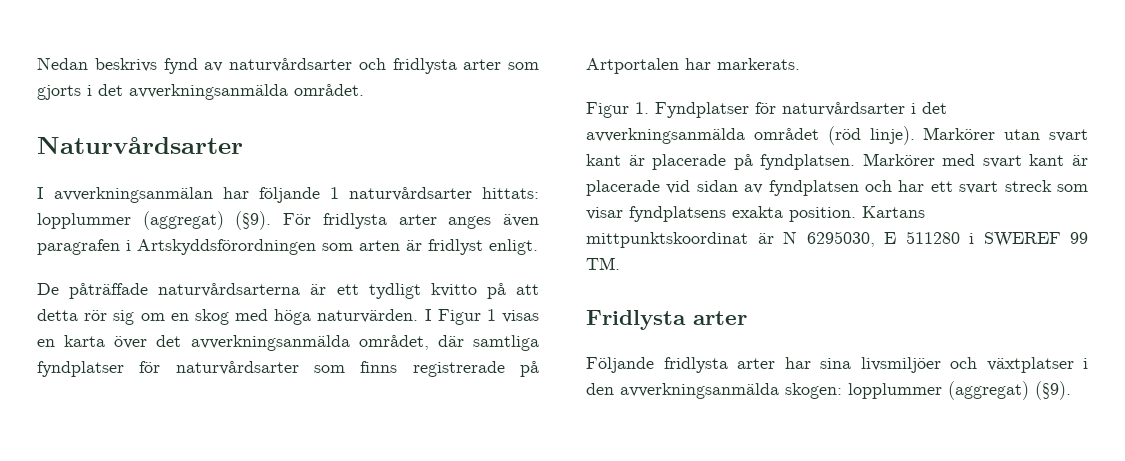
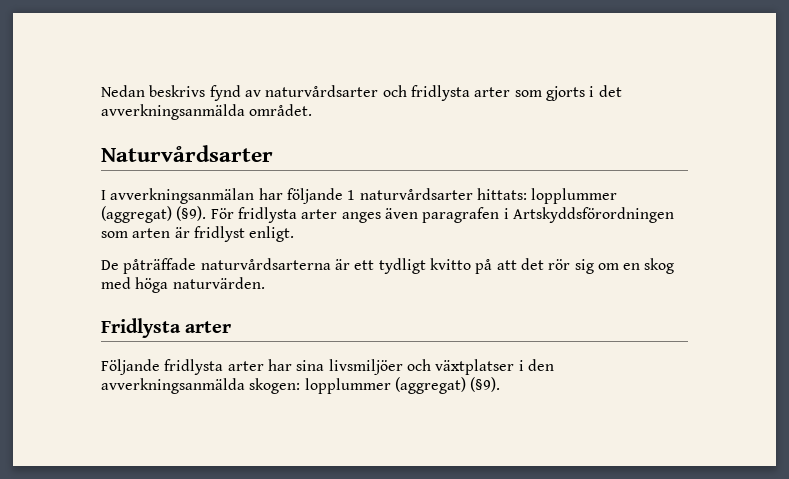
[37,309,78,321] detta -> [520,258,544,270] det
[424,309,539,325] [37,335,539,351] [37,361,539,377] [586,58,800,74] [586,102,947,118] [586,126,1088,145] [586,153,1088,170] [586,180,1088,196] [586,206,925,222] [586,231,1088,248] [586,257,620,270] I Figur 1 visas en karta över det avverkningsanmälda området, där samtliga fyndplatser för naturvårdsarter som finns registrerade på Artportalen har markerats. // Figur 1. Fyndplatser för naturvårdsarter i det avverkningsanmälda området (röd linje). Markörer utan svart kant är placerade på fyndplatsen. Markörer med svart kant är placerade vid sidan av fyndplatsen och har ett svart streck som visar fyndplatsens exakta position. Kartans mittpunktskoordinat är N 6295030, E 511280 i SWEREF 99 TM. -> (265, 283) none

